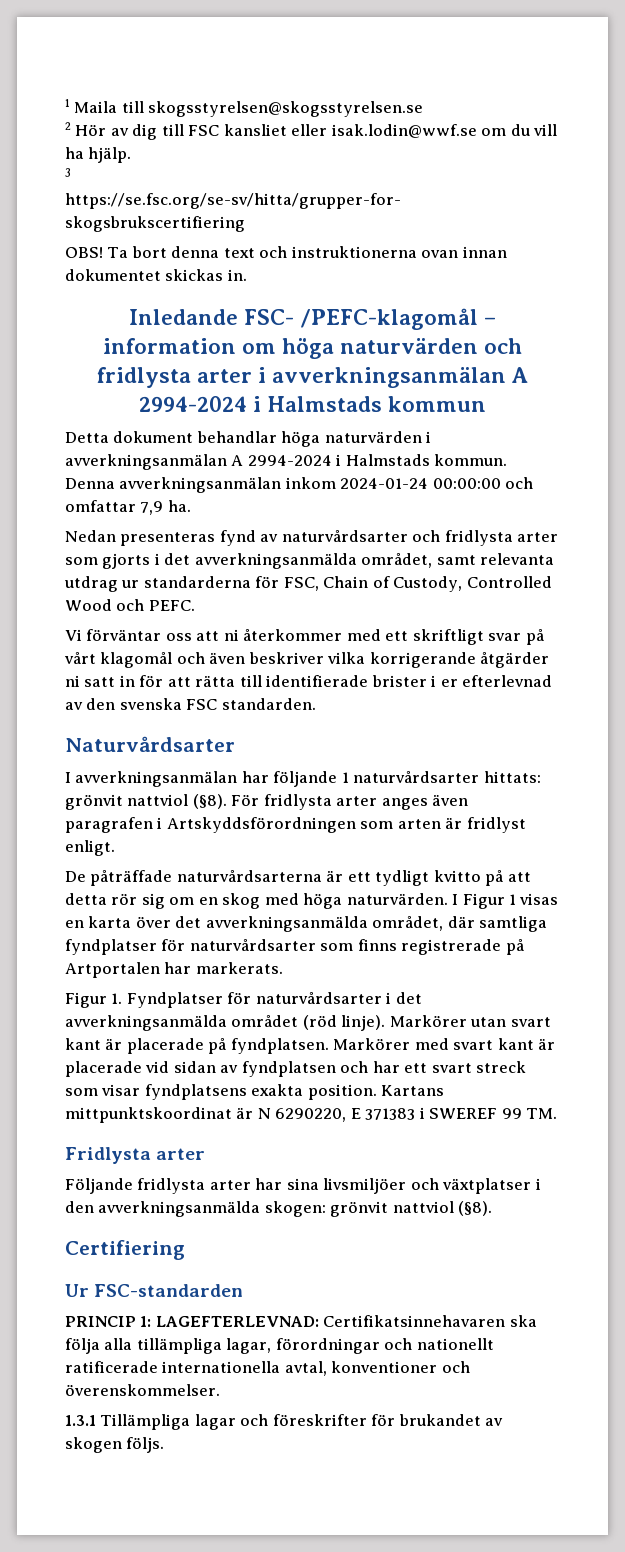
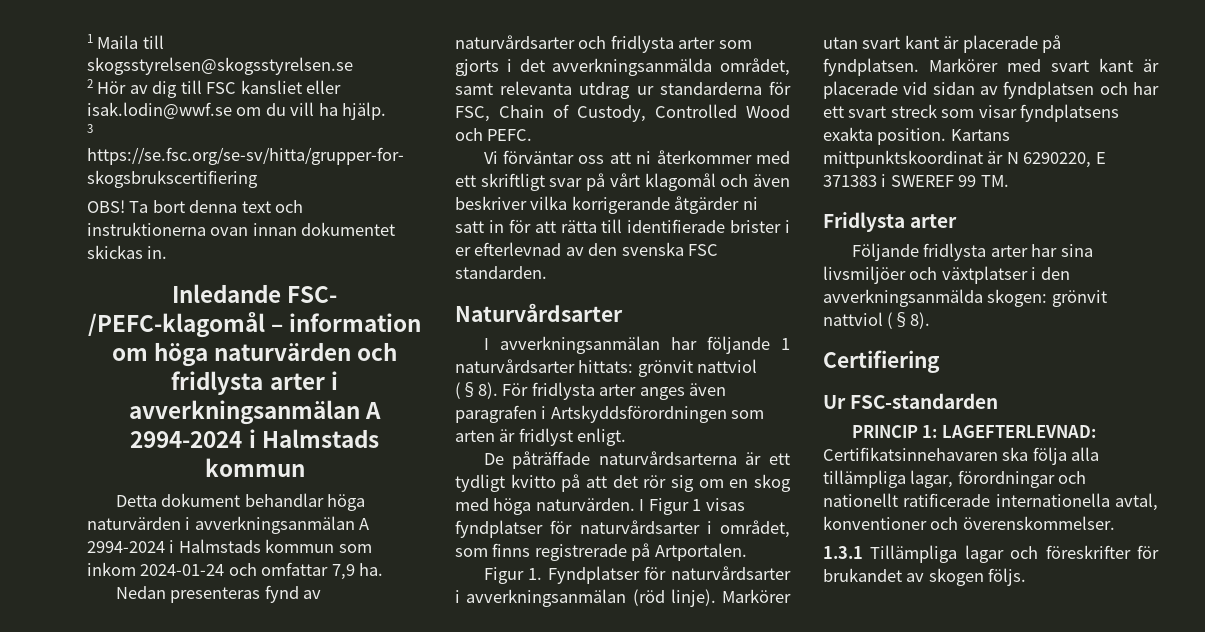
[434,454,508,466] [65,477,282,493] kommun. Denna avverkningsanmälan -> [265,539,372,553] kommun som
[432,478,501,489] 00:00:00 -> (225, 570) none
[65,893,107,905] detta -> [612,475,638,488] det
[65,916,548,932] en karta över det avverkningsanmälda området, där samtliga -> (745, 504) none
(316, 945) none -> [706,520,790,538] i området,
[65,962,283,978] Artportalen har markerats. -> [654,543,747,561] Artportalen.
[395,992,422,1004] [65,1015,299,1031] det avverkningsanmälda området -> [466,589,627,607] avverkningsanmälan

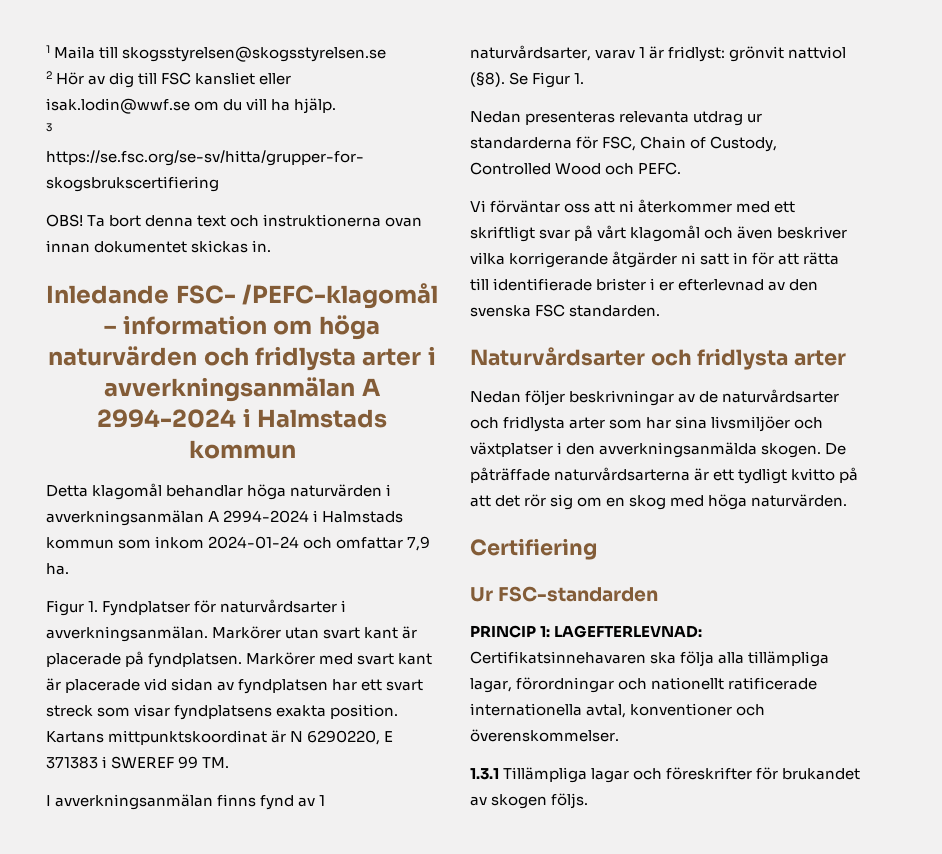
[161,493,241,507] dokument -> [92,483,163,500] klagomål
[115,585,322,603] [455,35,752,53] [455,58,790,76] [455,83,493,95] Nedan presenteras fynd av naturvårdsarter och fridlysta arter som gjorts i det avverkningsanmälda området, samt -> [46,599,347,616] [46,626,418,642] [46,651,433,668] [46,678,424,694] [46,704,399,720] [46,730,394,745] [46,756,230,769] [46,794,326,810] [470,45,847,62] [470,72,585,88] [470,111,616,125] Figur 1. Fyndplatser för naturvårdsarter i avverkningsanmälan. Markörer utan svart kant är placerade på fyndplatsen. Markörer med svart kant är placerade vid sidan av fyndplatsen har ett svart streck som visar fyndplatsens exakta position. Kartans mittpunktskoordinat är N 6290220, E 371383 i SWEREF 99 TM. // I avverkningsanmälan finns fynd av 1 naturvårdsarter, varav 1 är fridlyst: grönvit nattviol (§8). Se Figur 1. // Nedan presenteras
[483,336,790,354] [455,359,758,377] [455,382,727,400] [455,405,765,423] [455,428,627,446] // I avverkningsanmälan har följande 1 naturvårdsarter hittats: grönvit nattviol (§8). För fridlysta arter anges även paragrafen i Artskyddsförordningen som arten är fridlyst enligt. // -> [650,348,847,370] [470,389,840,406] [470,416,824,432] [470,442,822,458] och fridlysta arter // Nedan följer beskrivningar av de naturvårdsarter och fridlysta arter som har sina livsmiljöer och växtplatser i den avverkningsanmälda skogen.
[639,498,745,515] [455,520,790,538] [455,543,747,561] [483,566,791,584] [455,589,791,607] [823,35,1062,53] [823,58,1159,76] [823,81,1159,99] [823,104,1120,122] [823,127,1010,145] [823,150,1106,168] [823,174,1009,187] [823,212,958,232] [851,243,1093,261] [823,266,1070,284] [823,289,1107,307] [823,312,931,329] I Figur 1 visas fyndplatser för naturvårdsarter i området, som finns registrerade på Artportalen. // Figur 1. Fyndplatser för naturvårdsarter i avverkningsanmälan (röd linje). Markörer utan svart kant är placerade på fyndplatsen. Markörer med svart kant är placerade vid sidan av fyndplatsen och har ett svart streck som visar fyndplatsens exakta position. Kartans mittpunktskoordinat är N 6290220, E 371383 i SWEREF 99 TM. // Fridlysta arter // Följande fridlysta arter har sina livsmiljöer och växtplatser i den avverkningsanmälda skogen: grönvit nattviol (§8). -> (848, 500) none

